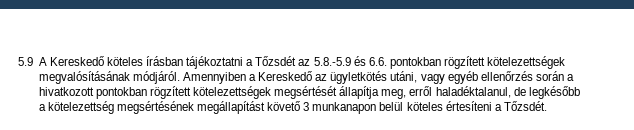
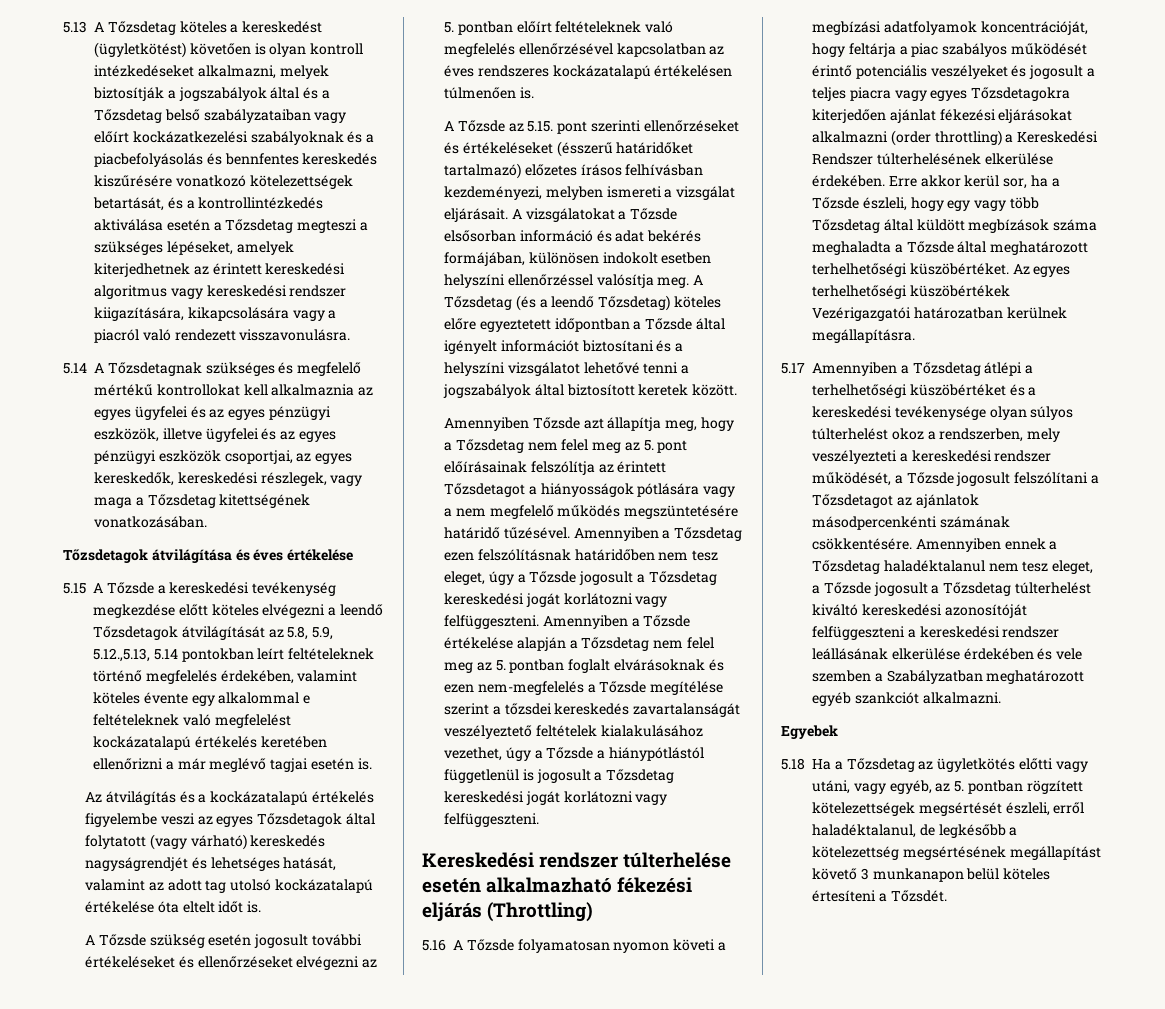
[18,56,566,69] [38,71,575,84] [38,87,147,99] 5.9 A Kereskedő köteles írásban tájékoztatni a Tőzsdét az 5.8.-5.9 és 6.6. pontokban rögzített kötelezettségek megvalósításának módjáról. Amennyiben a Kereskedő az ügyletkötés utáni, vagy egyéb ellenőrzés során a hivatkozott pontokban -> [63,21,323,35] [94,42,364,58] [94,65,329,79] [93,87,330,101] [94,109,347,123] [94,131,375,145] [94,153,378,167] [94,175,353,189] [93,197,324,211] [94,219,368,233] [94,241,294,255] [94,263,346,277] [94,285,347,299] [94,307,337,321] [94,329,351,343] [63,362,362,376] [94,384,374,396] [94,406,331,420] [94,428,336,442] [94,450,353,464] [94,472,363,486] [94,494,311,508] [94,516,207,528] [63,549,354,563] [63,582,337,596] [93,604,383,618] [93,626,334,640] [93,648,375,662] [93,670,358,684] [93,692,311,706] [93,714,291,728] [93,736,327,750] [93,758,372,772] [85,791,374,805] [85,813,375,827] [85,834,326,850] [85,857,337,871] [85,879,373,893] [85,901,262,913] [85,934,362,948] [85,956,378,970] [444,21,674,35] [444,43,725,57] [444,65,733,79] [444,87,534,99] [444,120,739,134] [444,141,694,157] [444,163,704,179] [444,186,736,200] [444,208,678,222] [444,230,702,242] [444,252,712,266] [444,274,704,288] [444,295,721,311] [444,318,725,332] [444,340,684,354] [444,362,690,376] [443,384,738,398] [444,417,734,431] [444,439,688,453] [444,461,667,475] [444,483,736,497] [444,505,739,519] [444,527,743,541] [444,549,719,561] [444,571,717,585] [444,593,668,607] [444,615,691,629] [444,637,714,651] [444,659,724,673] [444,681,724,695] [444,703,741,717] [444,725,703,739] [444,747,704,761] [444,769,675,783] [444,791,668,805] [444,813,540,827] [422,852,732,868] [422,877,693,893] [422,902,594,922] [422,939,726,953] [812,21,1088,35] [812,43,1087,57] [812,65,1095,79] [812,87,1071,101] [812,109,1073,123] [812,130,1099,146] [812,153,1053,165] [812,175,1060,189] [812,197,1039,211] [812,219,1098,233] [812,241,1089,255] [812,263,1071,277] [812,285,1010,299] [812,307,1067,321] [812,329,915,343] [781,362,1034,376] [812,384,1037,398] [812,406,1074,420] [812,428,1061,442] [812,450,1052,464] [812,472,1099,486] [812,494,979,508] [812,516,1010,530] [812,538,1058,552] [812,560,1094,574] [812,582,1091,596] [812,604,1027,618] [812,626,1060,640] [812,648,1083,660] [812,670,1085,684] [812,692,1001,706] [781,725,838,739] [781,758,1088,772] [812,780,1023,794] 5.13 A Tőzsdetag köteles a kereskedést (ügyletkötést) követően is olyan kontroll intézkedéseket alkalmazni, melyek biztosítják a jogszabályok által és a Tőzsdetag belső szabályzataiban vagy előírt kockázatkezelési szabályoknak és a piacbefolyásolás és bennfentes kereskedés kiszűrésére vonatkozó kötelezettségek betartását, és a kontrollintézkedés aktiválása esetén a Tőzsdetag megteszi a szükséges lépéseket, amelyek kiterjedhetnek az érintett kereskedési algoritmus vagy kereskedési rendszer kiigazítására, kikapcsolására vagy a piacról való rendezett visszavonulásra. // 5.14 A Tőzsdetagnak szükséges és megfelelő mértékű kontrollokat kell alkalmaznia az egyes ügyfelei és az egyes pénzügyi eszközök, illetve ügyfelei és az egyes pénzügyi eszközök csoportjai, az egyes kereskedők, kereskedési részlegek, vagy maga a Tőzsdetag kitettségének vonatkozásában. // Tőzsdetagok átvilágítása és éves értékelése // 5.15 A Tőzsde a kereskedési tevékenység megkezdése előtt köteles elvégezni a leendő Tőzsdetagok átvilágítását az 5.8, 5.9, 5.12.,5.13, 5.14 pontokban leírt feltételeknek történő megfelelés érdekében, valamint köteles évente egy alkalommal e feltételeknek való megfelelést kockázatalapú értékelés keretében ellenőrizni a már meglévő tagjai esetén is. // Az átvilágítás és a kockázatalapú értékelés figyelembe veszi az egyes Tőzsdetagok által folytatott (vagy várható) kereskedés nagyságrendjét és lehetséges hatását, valamint az adott tag utolsó kockázatalapú értékelése óta eltelt időt is. // A Tőzsde szükség esetén jogosult további értékeléseket és ellenőrzéseket elvégezni az 5. pontban előírt feltételeknek való megfelelés ellenőrzésével kapcsolatban az éves rendszeres kockázatalapú értékelésen túlmenően is. // A Tőzsde az 5.15. pont szerinti ellenőrzéseket és értékeléseket (ésszerű határidőket tartalmazó) előzetes írásos felhívásban kezdeményezi, melyben ismereti a vizsgálat eljárásait. A vizsgálatokat a Tőzsde elsősorban információ és adat bekérés formájában, különösen indokolt esetben helyszíni ellenőrzéssel valósítja meg. A Tőzsdetag (és a leendő Tőzsdetag) köteles előre egyeztetett időpontban a Tőzsde által igényelt információt biztosítani és a helyszíni vizsgálatot lehetővé tenni a jogszabályok által biztosított keretek között. // Amennyiben Tőzsde azt állapítja meg, hogy a Tőzsdetag nem felel meg az 5. pont előírásainak felszólítja az érintett Tőzsdetagot a hiányosságok pótlására vagy a nem megfelelő működés megszüntetésére határidő tűzésével. Amennyiben a Tőzsdetag ezen felszólításnak határidőben nem tesz eleget, úgy a Tőzsde jogosult a Tőzsdetag kereskedési jogát korlátozni vagy felfüggeszteni. Amennyiben a Tőzsde értékelése alapján a Tőzsdetag nem felel meg az 5. pontban foglalt elvárásoknak és ezen nem-megfelelés a Tőzsde megítélése szerint a tőzsdei kereskedés zavartalanságát veszélyeztető feltételek kialakulásához vezethet, úgy a Tőzsde a hiánypótlástól függetlenül is jogosult a Tőzsdetag kereskedési jogát korlátozni vagy felfüggeszteni. // Kereskedési rendszer túlterhelése esetén alkalmazható fékezési eljárás (Throttling) // 5.16 A Tőzsde folyamatosan nyomon követi a megbízási adatfolyamok koncentrációját, hogy feltárja a piac szabályos működését érintő potenciális veszélyeket és jogosult a teljes piacra vagy egyes Tőzsdetagokra kiterjedően ajánlat fékezési eljárásokat alkalmazni (order throttling) a Kereskedési Rendszer túlterhelésének elkerülése érdekében. Erre akkor kerül sor, ha a Tőzsde észleli, hogy egy vagy több Tőzsdetag által küldött megbízások száma meghaladta a Tőzsde által meghatározott terhelhetőségi küszöbértéket. Az egyes terhelhetőségi küszöbértékek Vezérigazgatói határozatban kerülnek megállapításra. // 5.17 Amennyiben a Tőzsdetag átlépi a terhelhetőségi küszöbértéket és a kereskedési tevékenysége olyan súlyos túlterhelést okoz a rendszerben, mely veszélyezteti a kereskedési rendszer működését, a Tőzsde jogosult felszólítani a Tőzsdetagot az ajánlatok másodpercenkénti számának csökkentésére. Amennyiben ennek a Tőzsdetag haladéktalanul nem tesz eleget, a Tőzsde jogosult a Tőzsdetag túlterhelést kiváltó kereskedési azonosítóját felfüggeszteni a kereskedési rendszer leállásának elkerülése érdekében és vele szemben a Szabályzatban meghatározott egyéb szankciót alkalmazni. // Egyebek // 5.18 Ha a Tőzsdetag az ügyletkötés előtti vagy utáni, vagy egyéb, az 5. pontban
[339,86,407,99] állapítja meg, -> [1005,802,1050,816] észleli,

